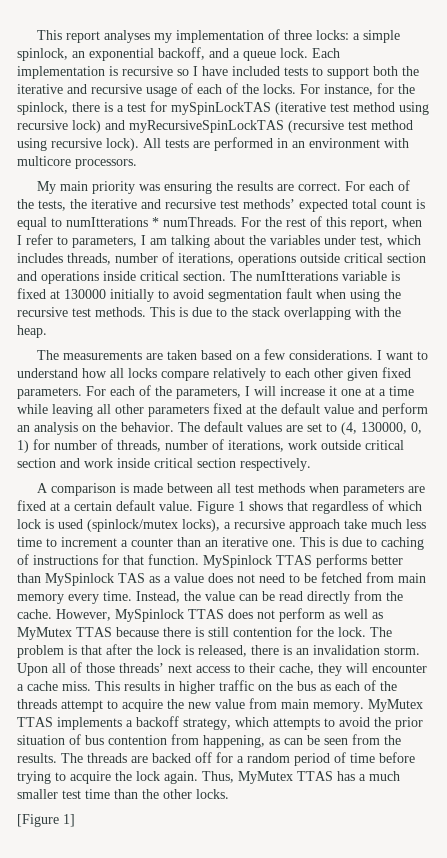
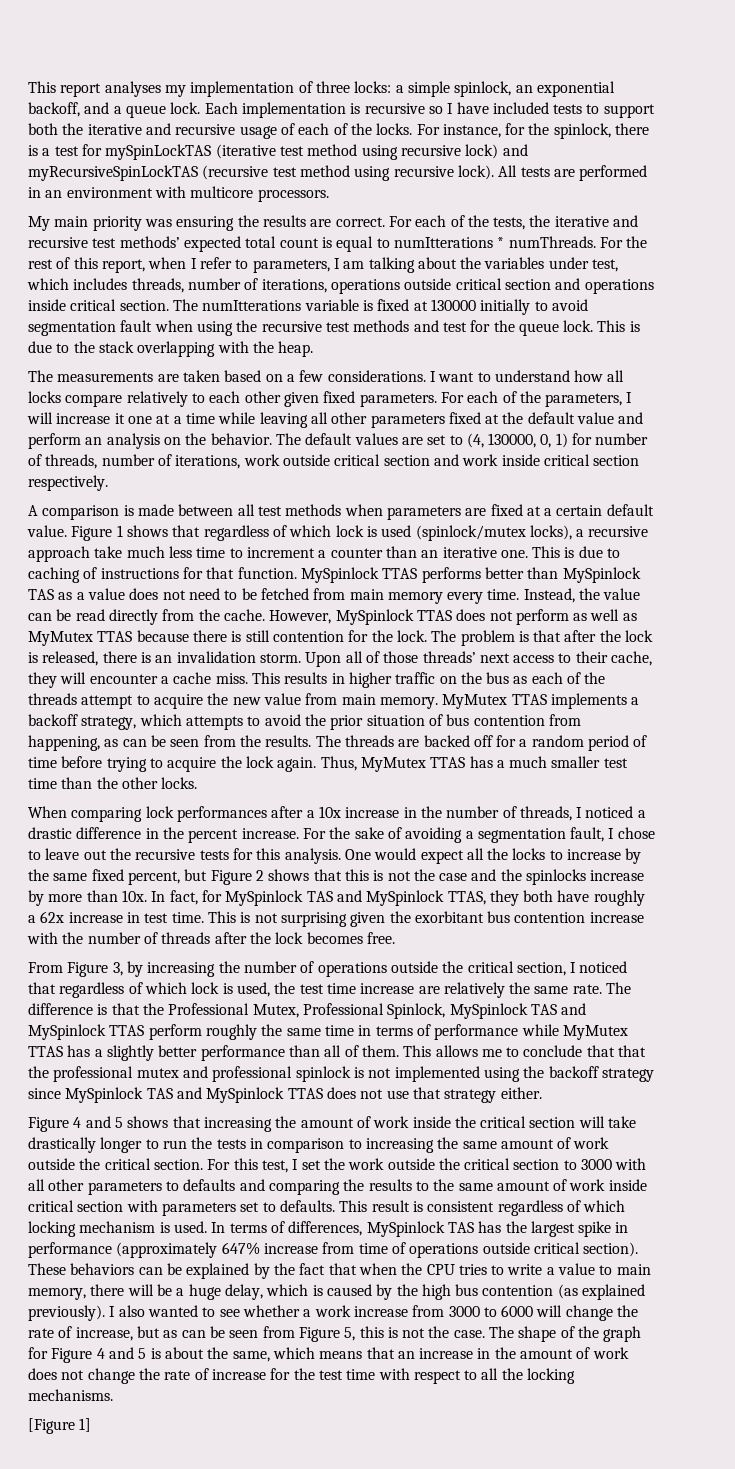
[95,307,146,317] methods. -> [353,320,594,336] methods and test for the queue lock.
(229, 794) none -> [28,806,646,822] [28,827,655,843] [28,848,642,864] [28,869,645,885] [28,890,645,906] [28,911,644,927] [27,932,395,944] [28,961,628,977] [28,982,632,998] [28,1003,587,1019] [28,1024,628,1040] [28,1045,647,1061] [28,1066,654,1082] [28,1087,542,1103] [28,1116,637,1132] [28,1137,610,1153] [28,1158,647,1173] [28,1179,647,1195] [28,1200,626,1216] [28,1221,629,1237] [28,1242,639,1258] [28,1263,651,1279] [28,1284,646,1300] [28,1305,639,1321] [28,1326,642,1342] [28,1347,629,1363] [28,1368,576,1384] [28,1389,113,1401] // When comparing lock performances after a 10x increase in the number of threads, I noticed a drastic difference in the percent increase. For the sake of avoiding a segmentation fault, I chose to leave out the recursive tests for this analysis. One would expect all the locks to increase by the same fixed percent, but Figure 2 shows that this is not the case and the spinlocks increase by more than 10x. In fact, for MySpinlock TAS and MySpinlock TTAS, they both have roughly a 62x increase in test time. This is not surprising given the exorbitant bus contention increase with the number of threads after the lock becomes free. // From Figure 3, by increasing the number of operations outside the critical section, I noticed that regardless of which lock is used, the test time increase are relatively the same rate. The difference is that the Professional Mutex, Professional Spinlock, MySpinlock TAS and MySpinlock TTAS perform roughly the same time in terms of performance while MyMutex TTAS has a slightly better performance than all of them. This allows me to conclude that that the professional mutex and professional spinlock is not implemented using the backoff strategy since MySpinlock TAS and MySpinlock TTAS does not use that strategy either. // Figure 4 and 5 shows that increasing the amount of work inside the critical section will take drastically longer to run the tests in comparison to increasing the same amount of work outside the critical section. For this test, I set the work outside the critical section to 3000 with all other parameters to defaults and comparing the results to the same amount of work inside critical section with parameters set to defaults. This result is consistent regardless of which locking mechanism is used. In terms of differences, MySpinlock TAS has the largest spike in performance (approximately 647% increase from time of operations outside critical section). These behaviors can be explained by the fact that when the CPU tries to write a value to main memory, there will be a huge delay, which is caused by the high bus contention (as explained previously). I also wanted to see whether a work increase from 3000 to 6000 will change the rate of increase, but as can be seen from Figure 5, this is not the case. The shape of the graph for Figure 4 and 5 is about the same, which means that an increase in the amount of work does not change the rate of increase for the test time with respect to all the locking mechanisms.

